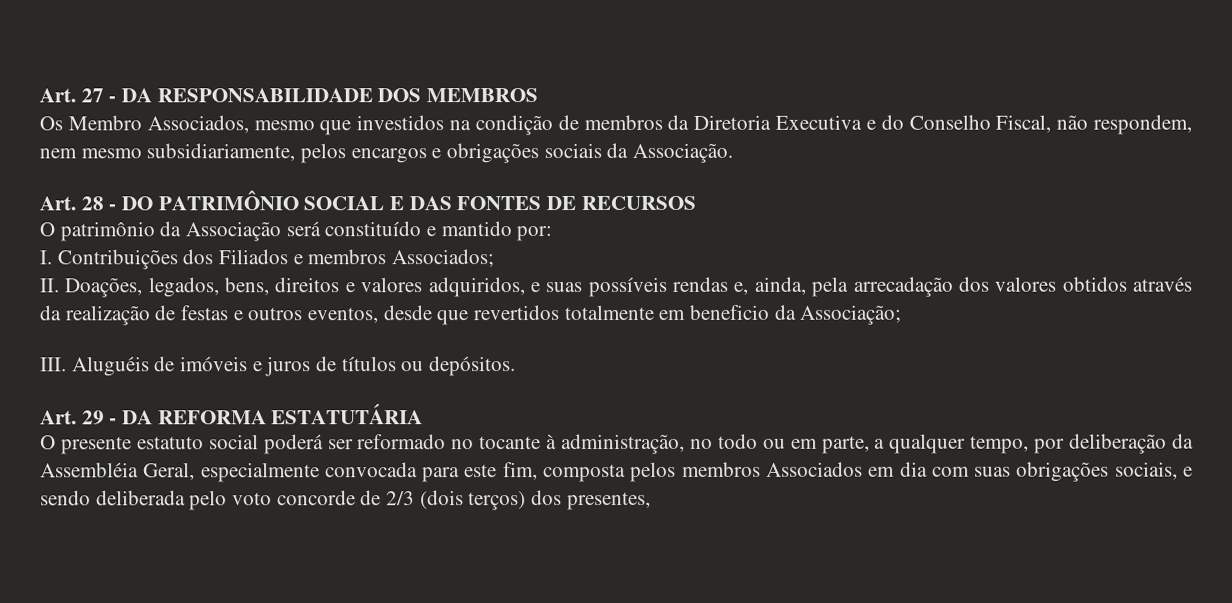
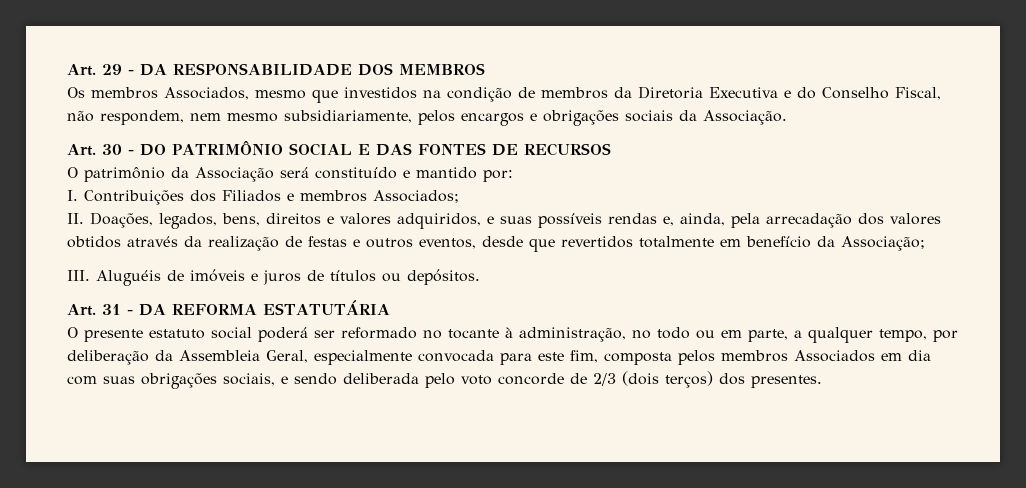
[39,88,104,103] Art. 27 -> [67,64,122,76] Art. 29
[67,115,142,131] Membro -> [91,87,158,99] membros
[80,196,104,211] 28 -> [102,144,122,155] 30
[690,304,771,320] beneficio -> [746,236,811,248] benefício
[81,410,105,425] 29 -> [102,304,121,315] 31
[40,462,139,478] Assembléia -> [179,350,260,361] Assembleia
[566,491,651,511] presentes, -> [751,375,822,388] presentes.

